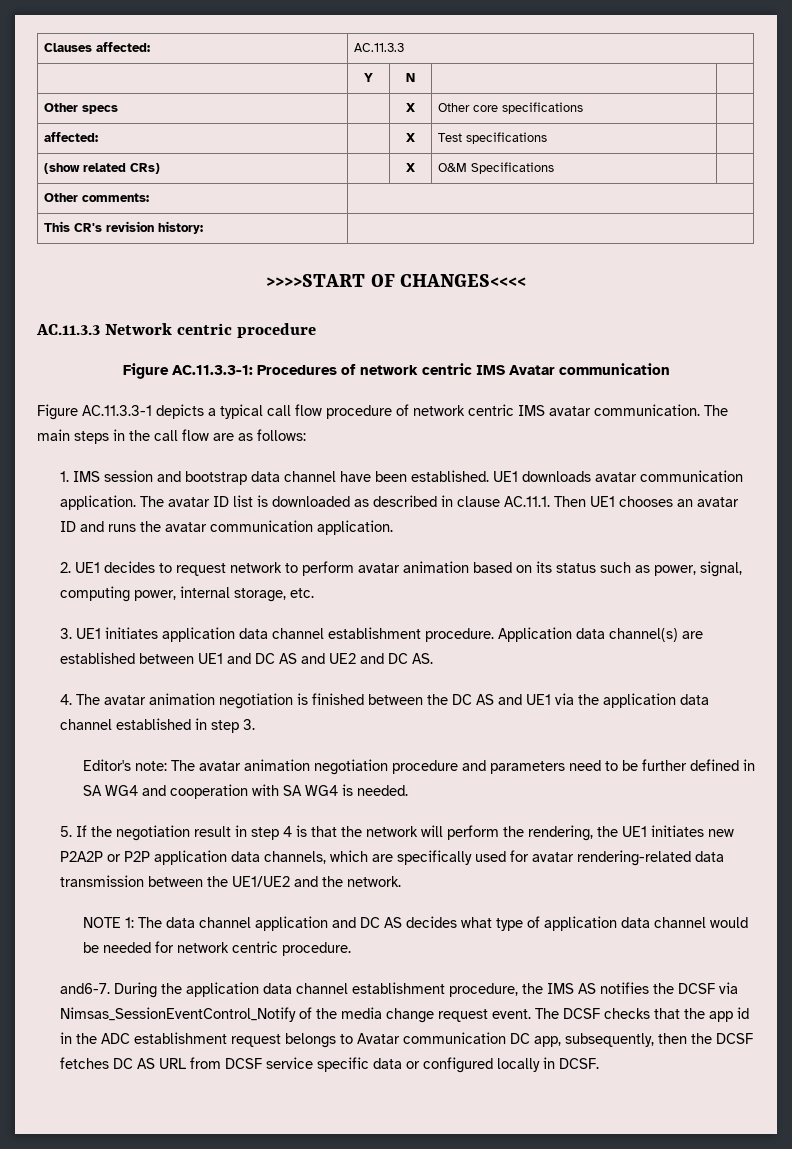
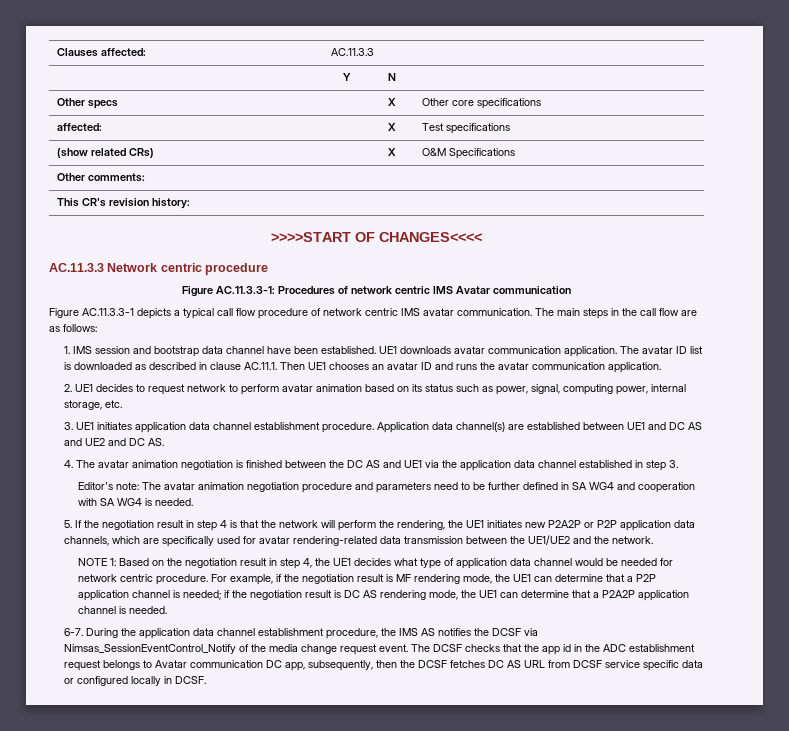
[137,916,402,931] The data channel application and DC AS -> [119,558,352,569] Based on the negotiation result in step 4, the UE1
[59,983,110,994] // and6-7. -> [211,574,657,585] [78,590,690,601] [78,606,168,614] [63,628,83,636] For example, if the negotiation result is MF rendering mode, the UE1 can determine that a P2P application channel is needed; if the negotiation result is DC AS rendering mode, the UE1 can determine that a P2A2P application channel is needed. // 6-7.

